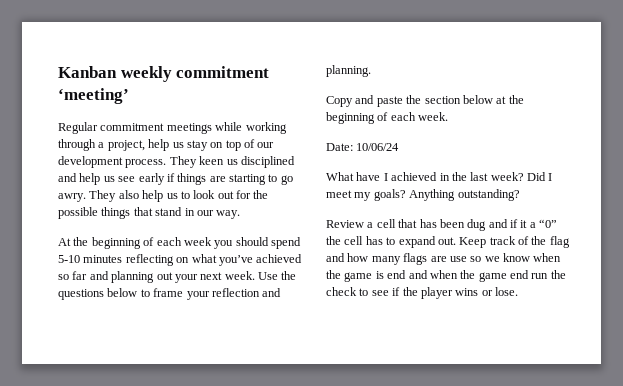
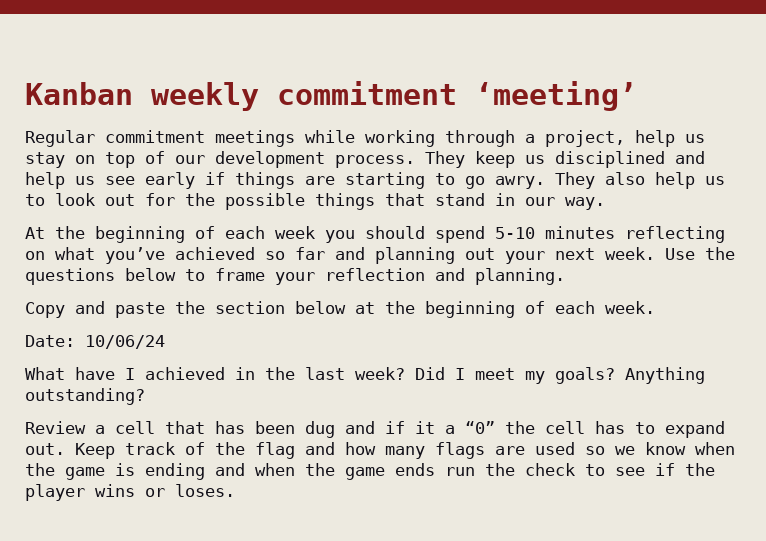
[199,156,225,165] keen -> [475,151,515,168] keep
[449,256,467,262] use -> [535,442,575,455] used
[387,270,407,279] end -> [145,463,205,480] ending
[510,270,529,279] end -> [395,463,435,476] ends
[495,287,518,296] lose. -> [175,484,235,497] loses.

